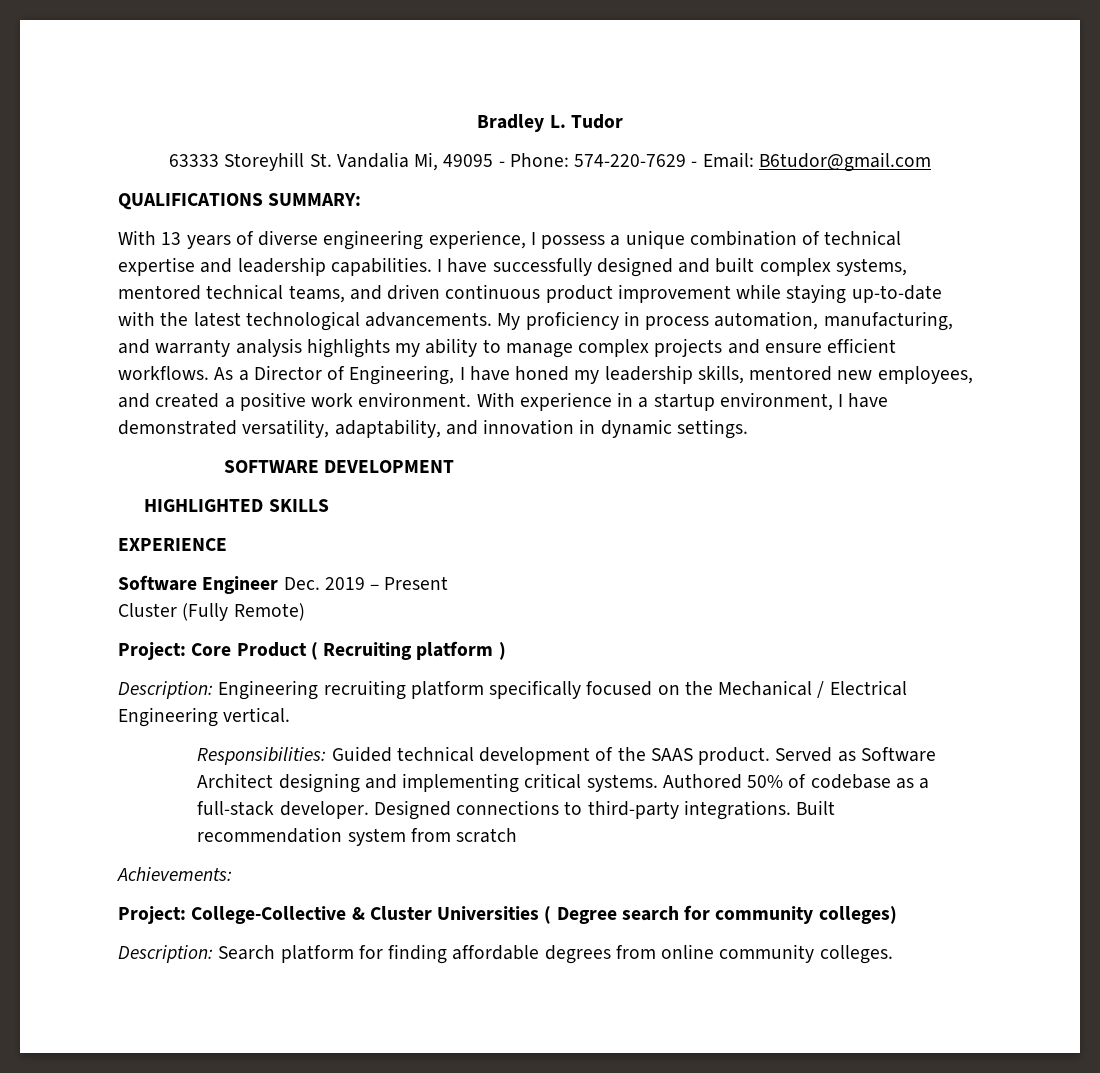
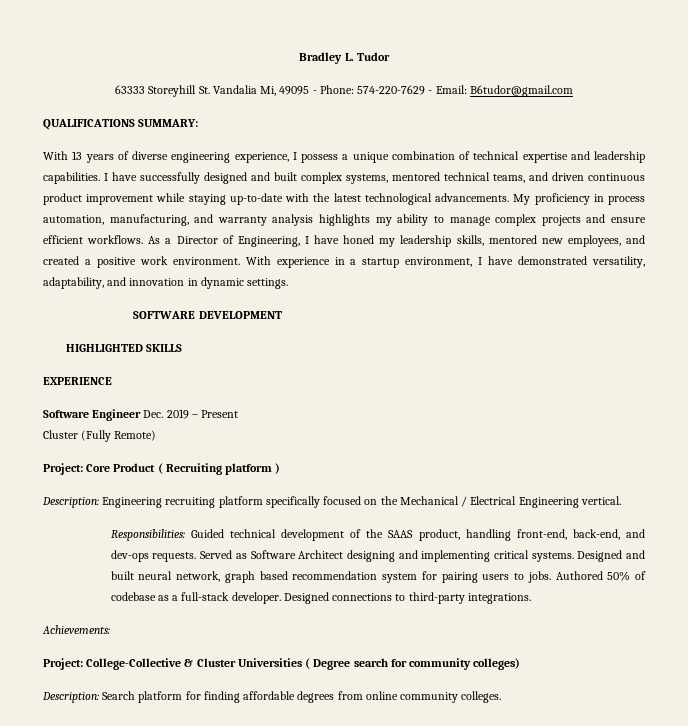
[698,747,771,765] product. -> [418,529,645,541] [110,550,197,562] product, handling front-end, back-end, and dev-ops requests.
(658, 783) none -> [577,550,645,562] [110,571,551,583] Designed and built neural network, graph based recommendation system for pairing users to jobs.
[796,800,836,815] [197,827,518,846] Built recommendation system from scratch -> (531, 598) none

